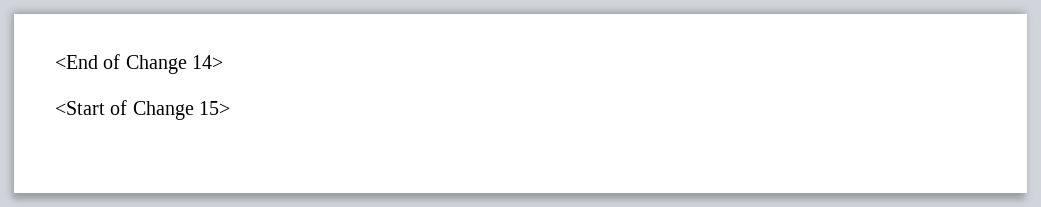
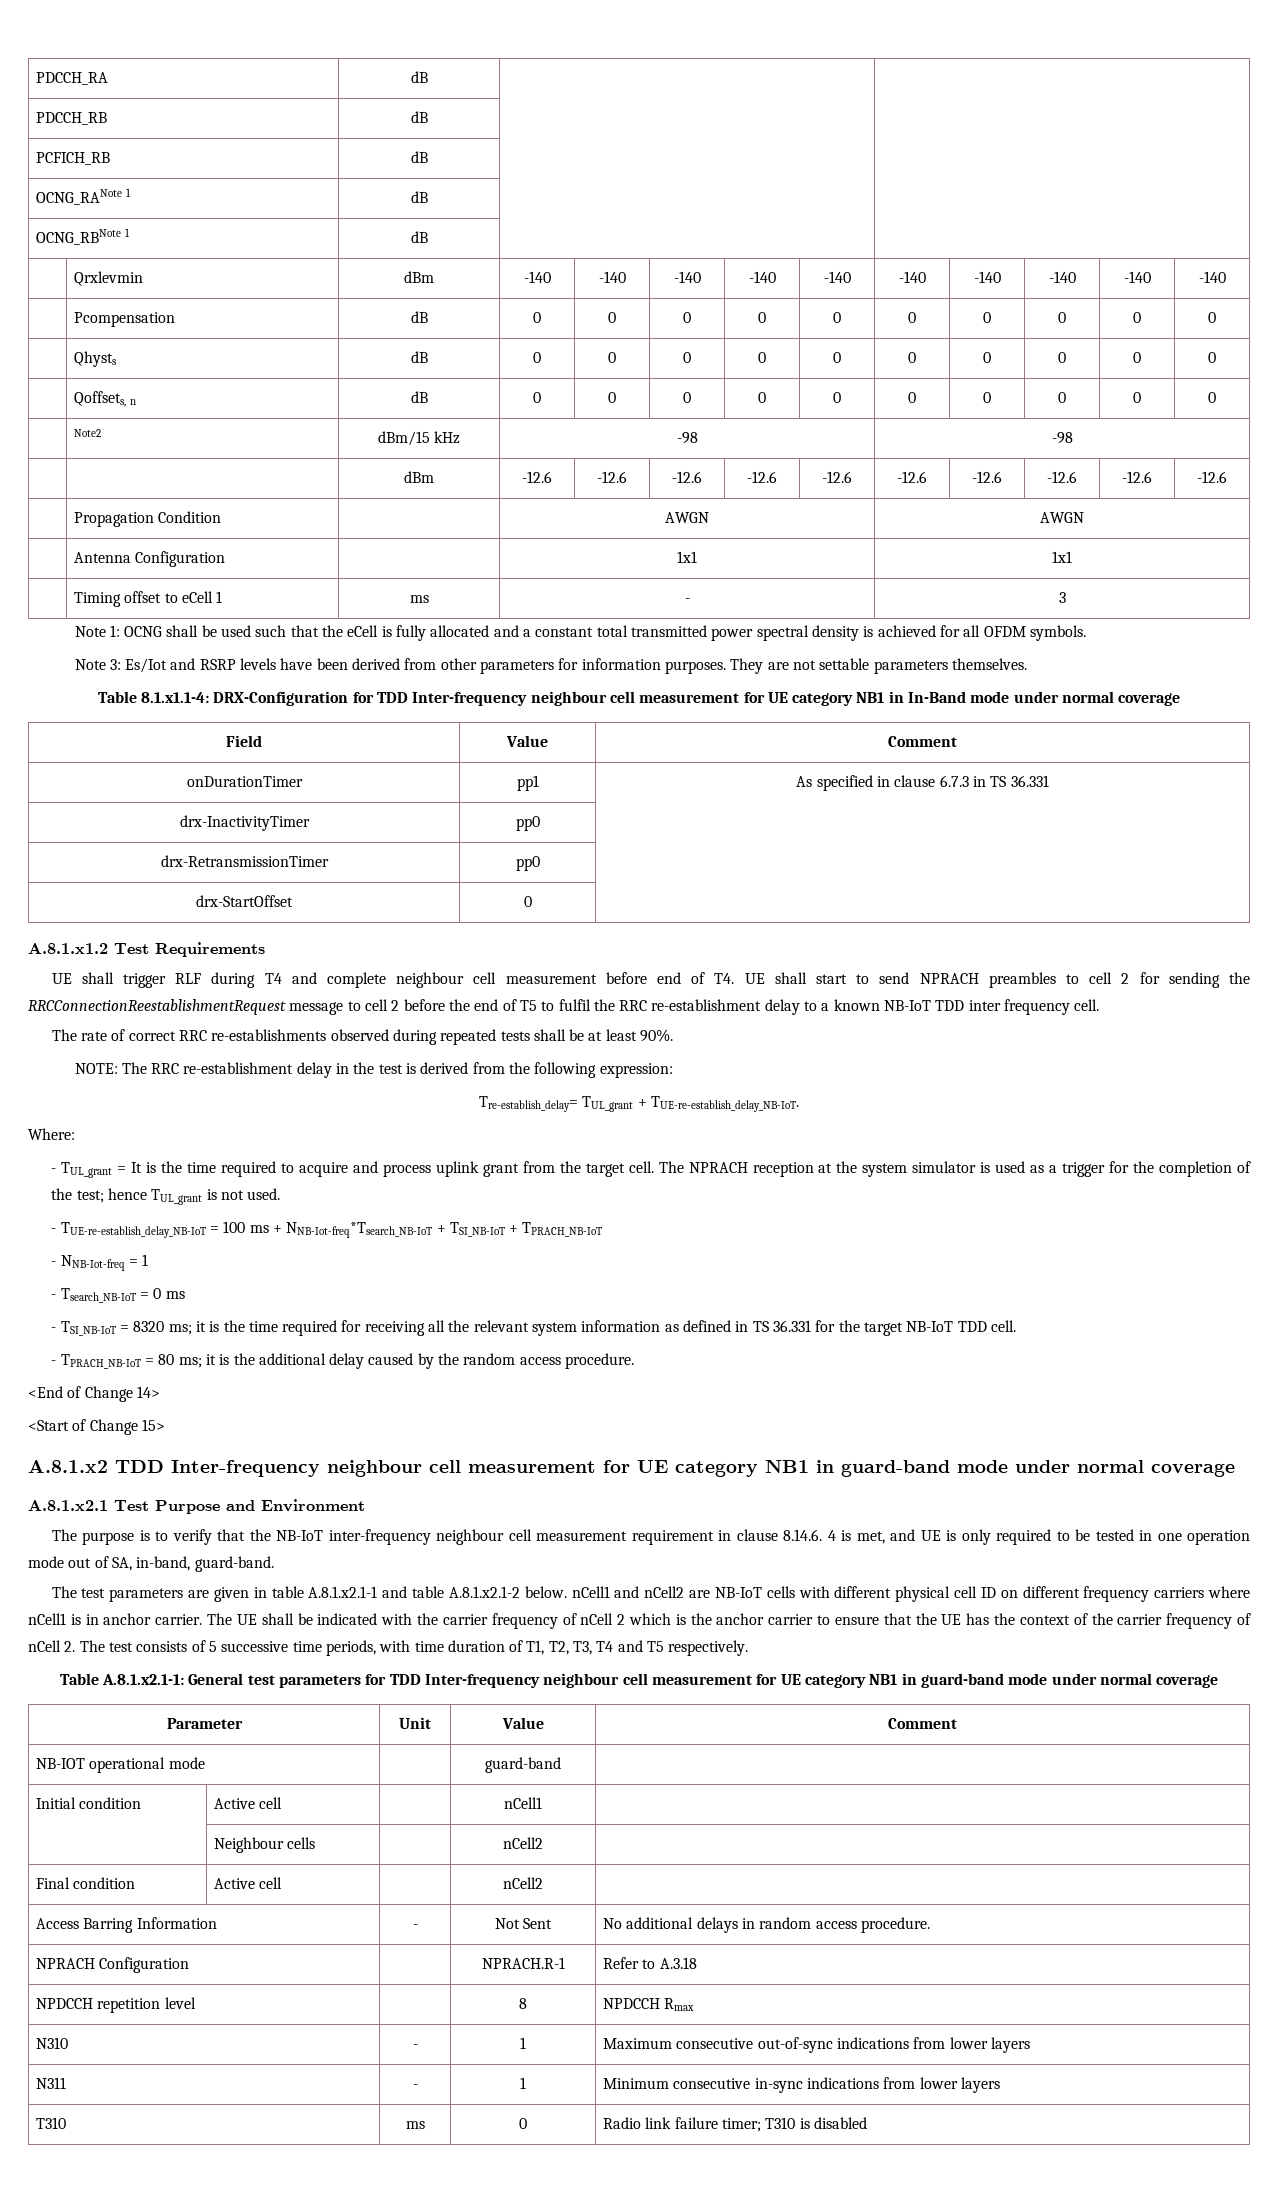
(55, 62) none -> [35,72,108,85] [410,71,428,83] [35,112,107,125] [410,111,428,123] [35,152,110,165] [410,151,428,163] [35,188,132,205] [410,191,428,203] [35,228,131,245] [410,231,428,243] [73,271,143,286] [404,271,434,283] [523,271,551,283] [598,271,626,283] [673,271,701,283] [748,271,776,283] [823,271,851,283] [898,271,926,283] [973,271,1001,283] [1048,271,1076,283] [1123,271,1151,283] [1198,271,1226,283] [73,312,175,327] [410,311,428,323] [533,312,541,323] [608,312,616,323] [683,312,691,323] [758,312,766,323] [833,312,841,323] [908,312,916,323] [983,312,991,323] [1058,312,1066,323] [1133,312,1141,323] [1208,312,1216,323] [73,351,116,367] [410,351,428,363] [533,352,541,363] [608,352,616,363] [683,352,691,363] [758,352,766,363] [833,352,841,363] [908,352,916,363] [983,352,991,363] [1058,352,1066,363] [1133,352,1141,363] [1208,352,1216,363] [73,391,137,407] [410,391,428,403] [533,392,541,403] [608,392,616,403] [683,392,691,403] [758,392,766,403] [833,392,841,403] [908,392,916,403] [983,392,991,403] [1058,392,1066,403] [1133,392,1141,403] [1208,392,1216,403] [73,429,101,437] [377,431,461,446] [676,432,698,444] [1051,432,1073,444] [404,471,434,483] [522,471,552,483] [597,471,627,483] [672,471,702,483] [747,471,777,483] [822,471,852,483] [897,471,927,483] [972,471,1002,483] [1047,471,1077,483] [1122,471,1152,483] [1197,471,1227,483] [73,511,222,527] [665,512,709,523] [1040,512,1084,523] [73,551,226,567] [677,551,697,563] [1052,551,1072,563] [73,591,223,607] [409,595,429,603] [684,598,690,603] [1058,592,1066,603] [74,625,1086,641] [74,658,1027,674] [97,691,1181,706] [226,735,262,747] [506,735,548,747] [888,736,957,747] [186,776,303,787] [516,775,539,791] [796,775,1049,791] [179,815,310,831] [515,816,540,831] [160,855,329,867] [515,856,540,871] [196,895,293,907] [523,896,532,907] [28,942,265,957] [51,972,1250,988] [28,999,1100,1015] [51,1029,674,1045] [74,1062,673,1078] [479,1096,799,1112] [28,1128,75,1140] [51,1161,1252,1178] [51,1188,281,1205] [51,1221,603,1238] [51,1254,149,1271] [51,1288,185,1303] [51,1320,1016,1336] [51,1353,635,1369] PDCCH_RA | dB | | // PDCCH_RB | dB | | // PCFICH_RB | dB | | // OCNG_RANote 1 | dB | | // OCNG_RBNote 1 | dB | | // | Qrxlevmin | dBm | -140 | -140 | -140 | -140 | -140 | -140 | -140 | -140 | -140 | -140 // | Pcompensation | dB | 0 | 0 | 0 | 0 | 0 | 0 | 0 | 0 | 0 | 0 // | Qhysts | dB | 0 | 0 | 0 | 0 | 0 | 0 | 0 | 0 | 0 | 0 // | Qoffsets, n | dB | 0 | 0 | 0 | 0 | 0 | 0 | 0 | 0 | 0 | 0 // | Note2 | dBm/15 kHz | -98 | -98 // | | dBm | -12.6 | -12.6 | -12.6 | -12.6 | -12.6 | -12.6 | -12.6 | -12.6 | -12.6 | -12.6 // | Propagation Condition | | AWGN | AWGN // | Antenna Configuration | | 1x1 | 1x1 // | Timing offset to eCell 1 | ms | - | 3 // Note 1: OCNG shall be used such that the eCell is fully allocated and a constant total transmitted power spectral density is achieved for all OFDM symbols. // Note 3: Es/Iot and RSRP levels have been derived from other parameters for information purposes. They are not settable parameters themselves. // Table 8.1.x1.1-4: DRX-Configuration for TDD Inter-frequency neighbour cell measurement for UE category NB1 in In-Band mode under normal coverage // Field | Value | Comment // onDurationTimer | pp1 | As specified in clause 6.7.3 in TS 36.331 // drx-InactivityTimer | pp0 | // drx-RetransmissionTimer | pp0 | // drx-StartOffset | 0 | // A.8.1.x1.2 Test Requirements // UE shall trigger RLF during T4 and complete neighbour cell measurement before end of T4. UE shall start to send NPRACH preambles to cell 2 for sending the RRCConnectionReestablishmentRequest message to cell 2 before the end of T5 to fulfil the RRC re-establishment delay to a known NB-IoT TDD inter frequency cell. // The rate of correct RRC re-establishments observed during repeated tests shall be at least 90%. // NOTE: The RRC re-establishment delay in the test is derived from the following expression: // Tre-establish_delay= TUL_grant + TUE-re-establish_delay_NB-IoT. // Where: // - TUL_grant = It is the time required to acquire and process uplink grant from the target cell. The NPRACH reception at the system simulator is used as a trigger for the completion of the test; hence TUL_grant is not used. // - TUE-re-establish_delay_NB-IoT = 100 ms + NNB-Iot-freq*Tsearch_NB-IoT + TSI_NB-IoT + TPRACH_NB-IoT // - NNB-Iot-freq = 1 // - Tsearch_NB-IoT = 0 ms // - TSI_NB-IoT = 8320 ms; it is the time required for receiving all the relevant system information as defined in TS 36.331 for the target NB-IoT TDD cell. // - TPRACH_NB-IoT = 80 ms; it is the additional delay caused by the random access procedure. //
(231, 108) none -> [28,1460,1235,1477] [28,1499,365,1514] [51,1529,1250,1545] [28,1556,274,1572] [51,1586,1251,1602] [28,1613,1252,1629] [28,1640,749,1656] [59,1673,1219,1688] [166,1718,243,1729] [399,1717,431,1729] [501,1717,544,1729] [888,1718,957,1729] [35,1757,205,1773] [485,1757,561,1773] [35,1797,142,1809] [213,1797,283,1809] [504,1797,542,1809] [213,1837,316,1853] [503,1837,543,1849] [35,1877,136,1889] [213,1877,283,1889] [503,1877,543,1889] [35,1917,217,1933] [412,1924,418,1929] [494,1918,553,1929] [602,1917,930,1933] [35,1957,190,1973] [481,1957,565,1969] [602,1957,697,1969] [35,1997,196,2013] [519,1998,527,2009] [602,1998,695,2011] [35,2037,68,2049] [412,2044,418,2049] [520,2037,526,2049] [602,2037,1030,2053] [35,2077,66,2089] [412,2084,418,2089] [520,2077,526,2089] [602,2077,1000,2093] [35,2117,66,2129] [405,2121,425,2129] [519,2118,527,2129] [602,2117,867,2132] // A.8.1.x2 TDD Inter-frequency neighbour cell measurement for UE category NB1 in guard-band mode under normal coverage // A.8.1.x2.1 Test Purpose and Environment // The purpose is to verify that the NB-IoT inter-frequency neighbour cell measurement requirement in clause 8.14.6. 4 is met, and UE is only required to be tested in one operation mode out of SA, in-band, guard-band. // The test parameters are given in table A.8.1.x2.1-1 and table A.8.1.x2.1-2 below. nCell1 and nCell2 are NB-IoT cells with different physical cell ID on different frequency carriers where nCell1 is in anchor carrier. The UE shall be indicated with the carrier frequency of nCell 2 which is the anchor carrier to ensure that the UE has the context of the carrier frequency of nCell 2. The test consists of 5 successive time periods, with time duration of T1, T2, T3, T4 and T5 respectively. // Table A.8.1.x2.1-1: General test parameters for TDD Inter-frequency neighbour cell measurement for UE category NB1 in guard-band mode under normal coverage // Parameter | Unit | Value | Comment // NB-IOT operational mode | | guard-band | // Initial condition | Active cell | | nCell1 | // | Neighbour cells | | nCell2 | // Final condition | Active cell | | nCell2 | // Access Barring Information | - | Not Sent | No additional delays in random access procedure. // NPRACH Configuration | | NPRACH.R-1 | Refer to A.3.18 // NPDCCH repetition level | | 8 | NPDCCH Rmax // N310 | - | 1 | Maximum consecutive out-of-sync indications from lower layers // N311 | - | 1 | Minimum consecutive in-sync indications from lower layers // T310 | ms | 0 | Radio link failure timer; T310 is disabled

